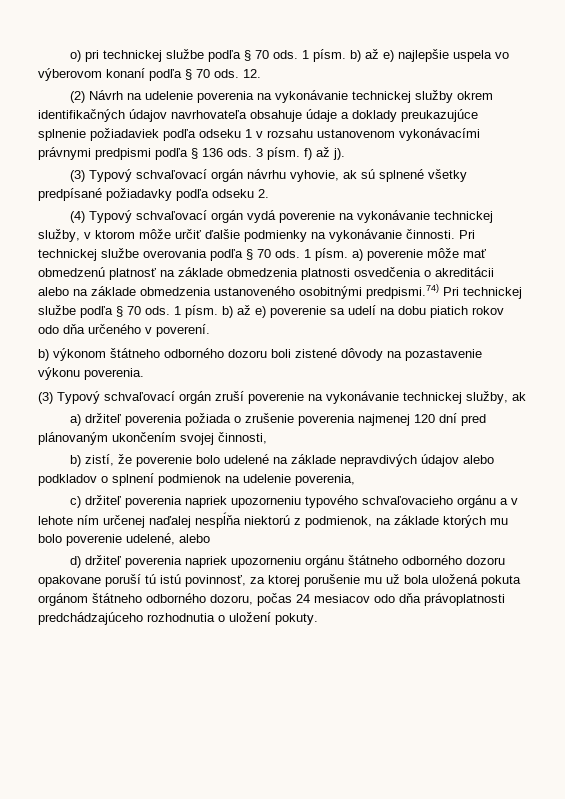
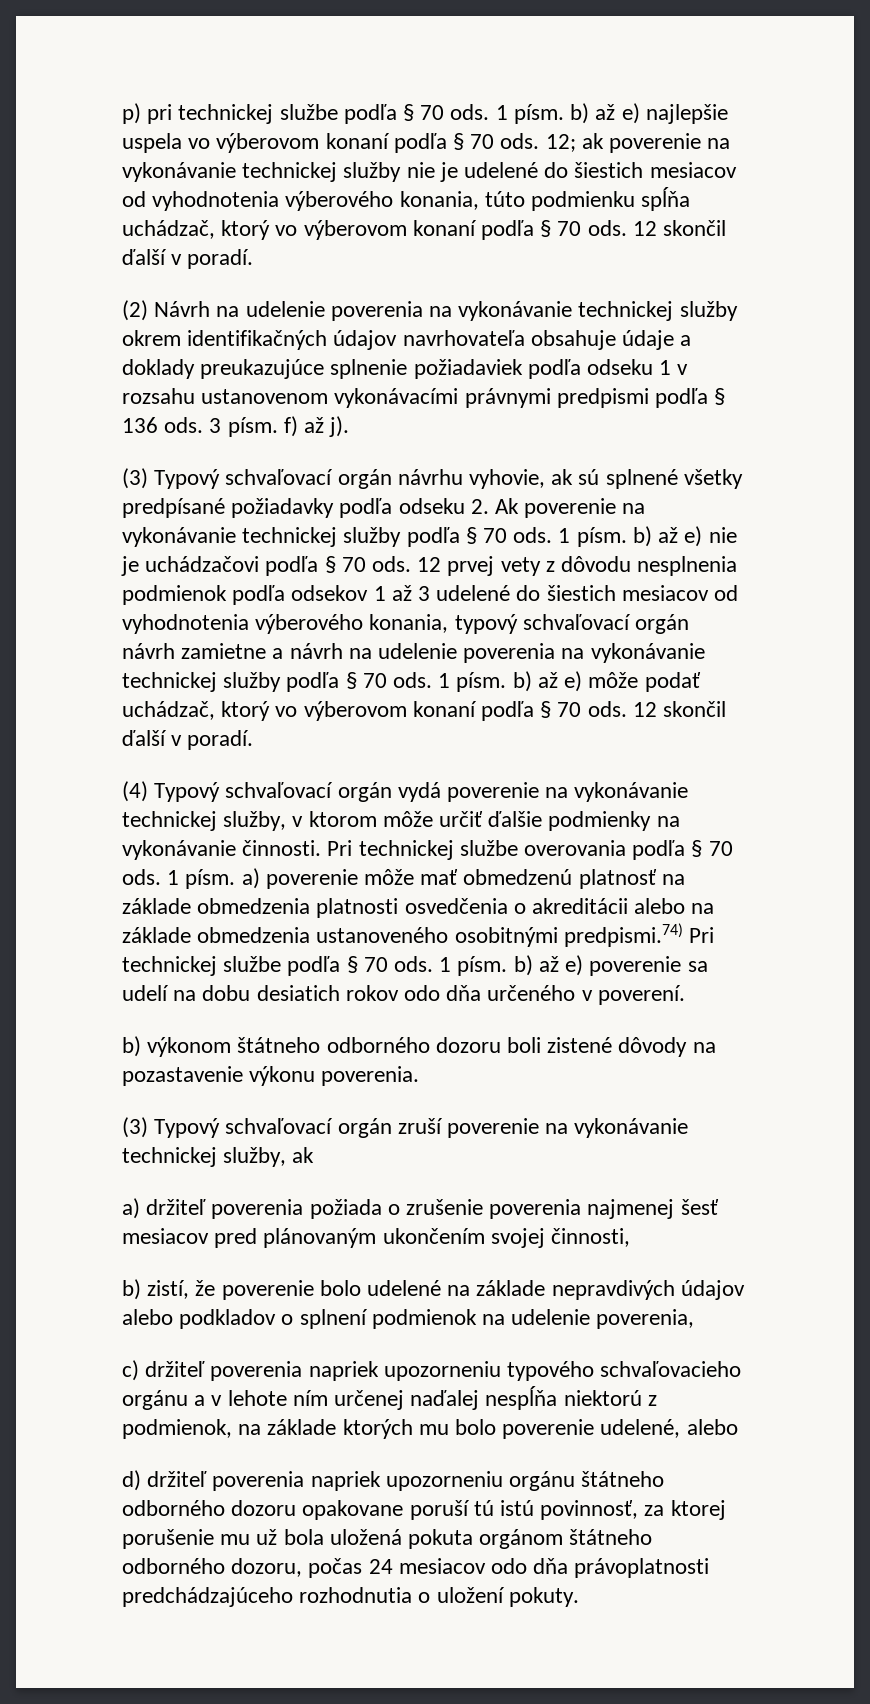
[69,50,81,62] o) -> [122,103,141,124] p)
[243,69,261,78] 12. -> [545,133,731,153] [122,162,737,182] [122,187,691,211] [122,220,727,240] [122,249,254,269] 12; ak poverenie na vykonávanie technickej služby nie je udelené do šiestich mesiacov od vyhodnotenia výberového konania, túto podmienku spĺňa uchádzač, ktorý vo výberovom konaní podľa § 70 ods. 12 skončil ďalší v poradí.
(269, 193) none -> [495,498,646,518] [122,526,737,547] [121,556,738,576] [122,585,739,605] [122,614,690,634] [122,643,705,663] [122,671,701,692] [122,701,727,721] [122,730,254,750] Ak poverenie na vykonávanie technickej služby podľa § 70 ods. 1 písm. b) až e) nie je uchádzačovi podľa § 70 ods. 12 prvej vety z dôvodu nesplnenia podmienok podľa odsekov 1 až 3 udelené do šiestich mesiacov od vyhodnotenia výberového konania, typový schvaľovací orgán návrh zamietne a návrh na udelenie poverenia na vykonávanie technickej služby podľa § 70 ods. 1 písm. b) až e) môže podať uchádzač, ktorý vo výberovom konaní podľa § 70 ods. 12 skončil ďalší v poradí.
[430,306,468,318] piatich -> [256,985,340,1001] desiatich
[413,413,457,423] 120 dní -> [680,1199,719,1215] [122,1228,209,1244] šesť mesiacov

